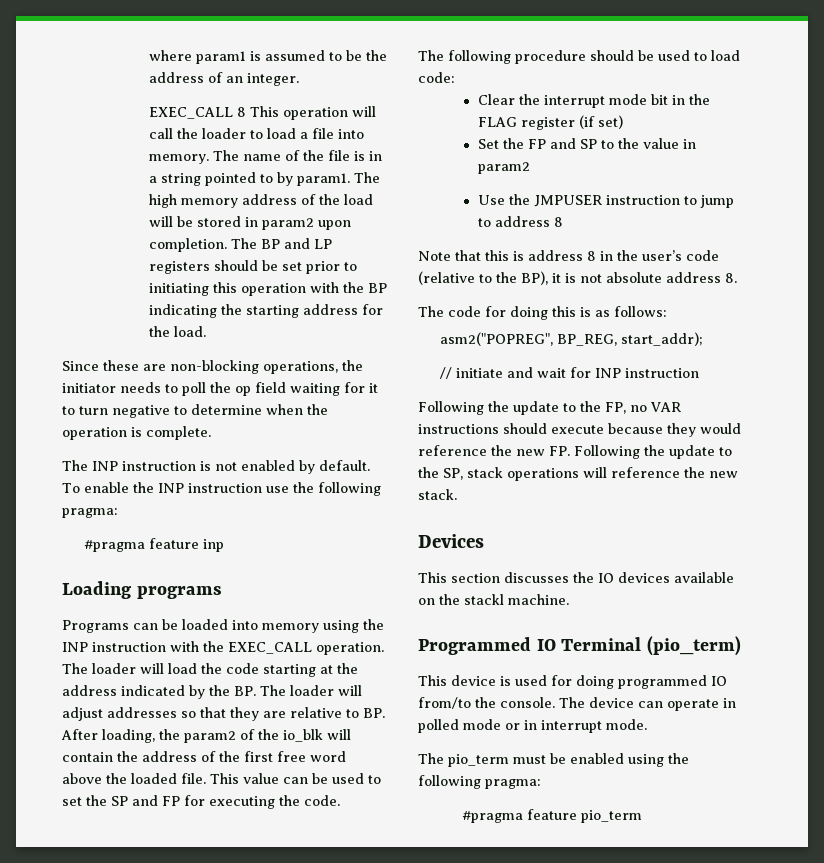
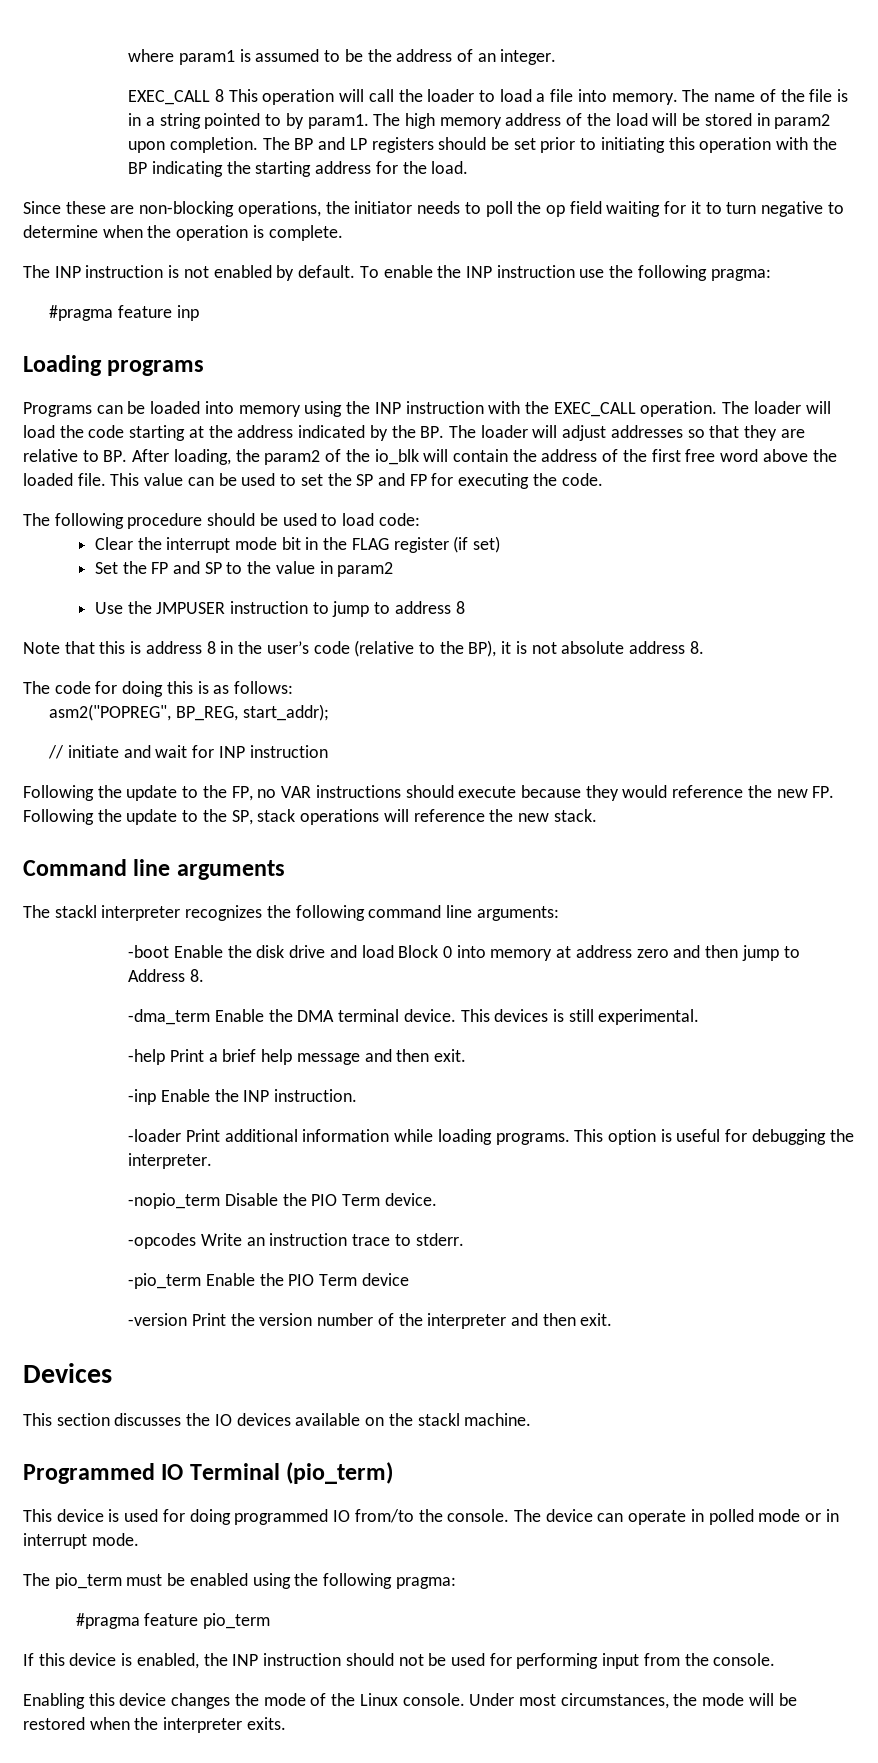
(457, 494) none -> [23,859,285,880] [23,905,559,921] [128,945,800,961] [128,969,204,982] [128,1009,700,1025] [128,1049,467,1065] [128,1089,358,1105] [128,1129,854,1145] [128,1153,213,1169] [128,1193,437,1209] [128,1233,464,1249] [128,1273,409,1289] [128,1313,613,1329] // Command line arguments // The stackl interpreter recognizes the following command line arguments: // -boot Enable the disk drive and load Block 0 into memory at address zero and then jump to Address 8. // -dma_term Enable the DMA terminal device. This devices is still experimental. // -help Print a brief help message and then exit. // -inp Enable the INP instruction. // -loader Print additional information while loading programs. This option is useful for debugging the interpreter. // -nopio_term Disable the PIO Term device. // -opcodes Write an instruction trace to stderr. // -pio_term Enable the PIO Term device // -version Print the version number of the interpreter and then exit.
(642, 816) none -> [23,1653,776,1669] [23,1693,797,1709] [23,1717,286,1733] // If this device is enabled, the INP instruction should not be used for performing input from the console. // Enabling this device changes the mode of the Linux console. Under most circumstances, the mode will be restored when the interpreter exits.

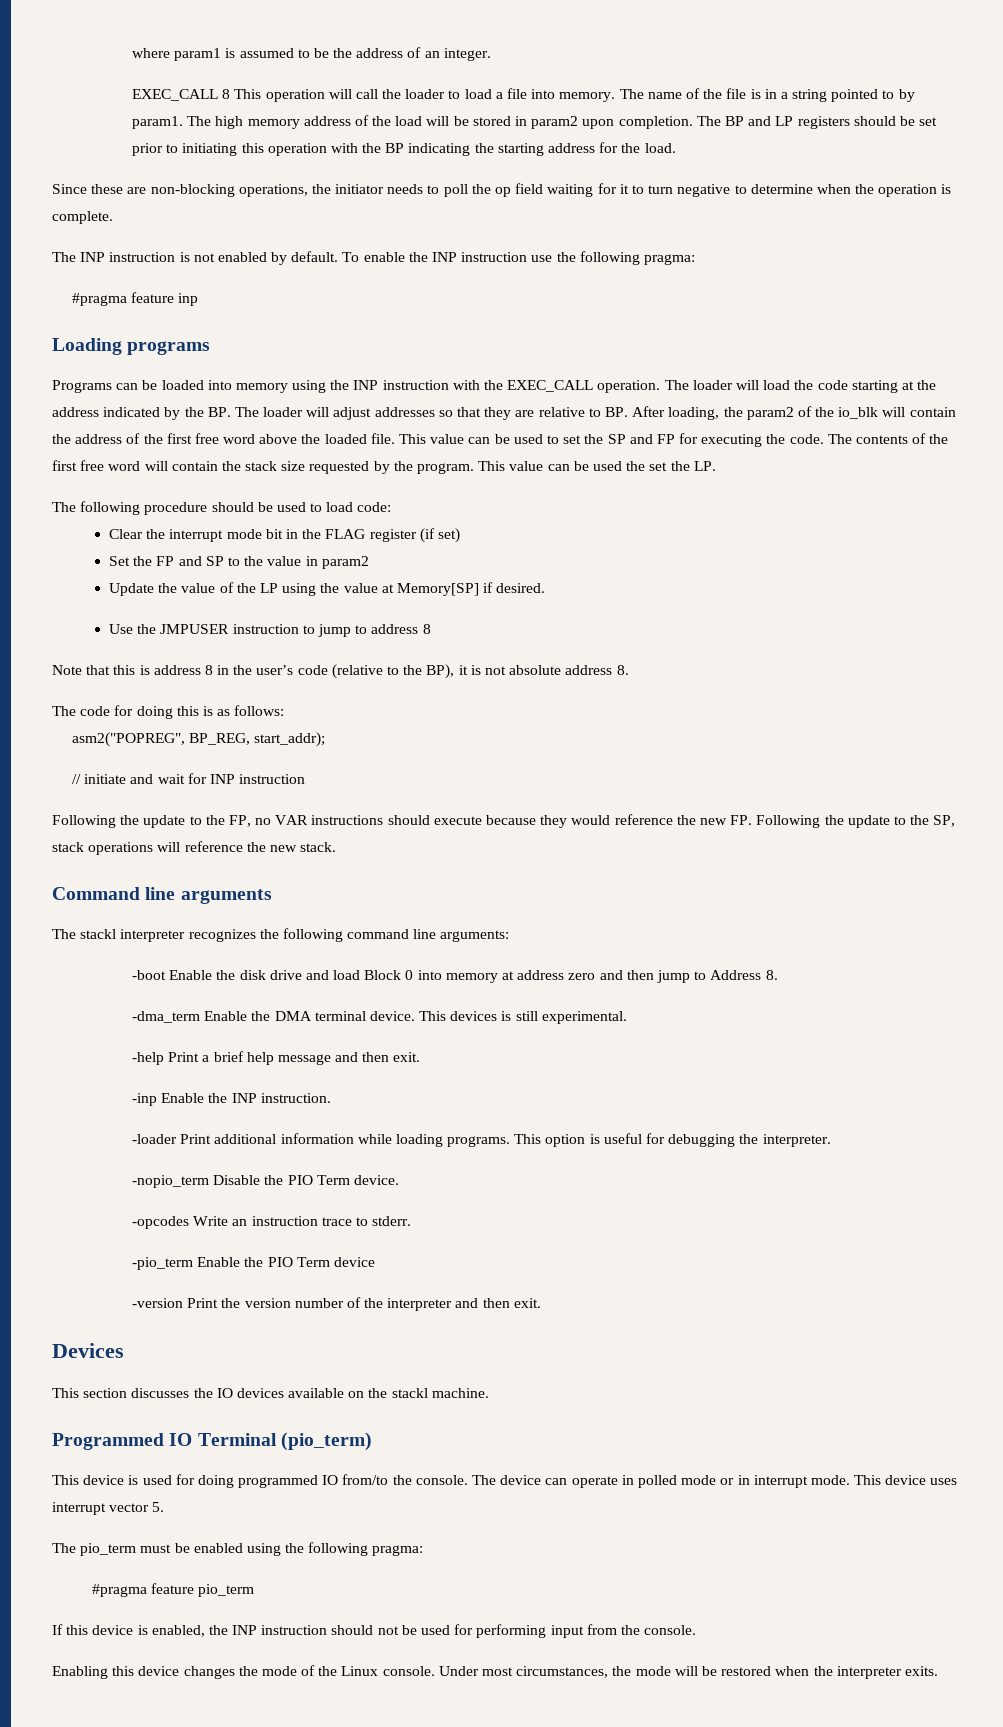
(603, 479) none -> [827,433,949,444] [52,460,716,474] The contents of the first free word will contain the stack size requested by the program. This value can be used the set the LP.
(394, 569) none -> [109,582,546,596] // Update the value of the LP using the value at Memory[SP] if desired.
(139, 1539) none -> [854,1475,958,1485] [52,1502,165,1515] This device uses interrupt vector 5.

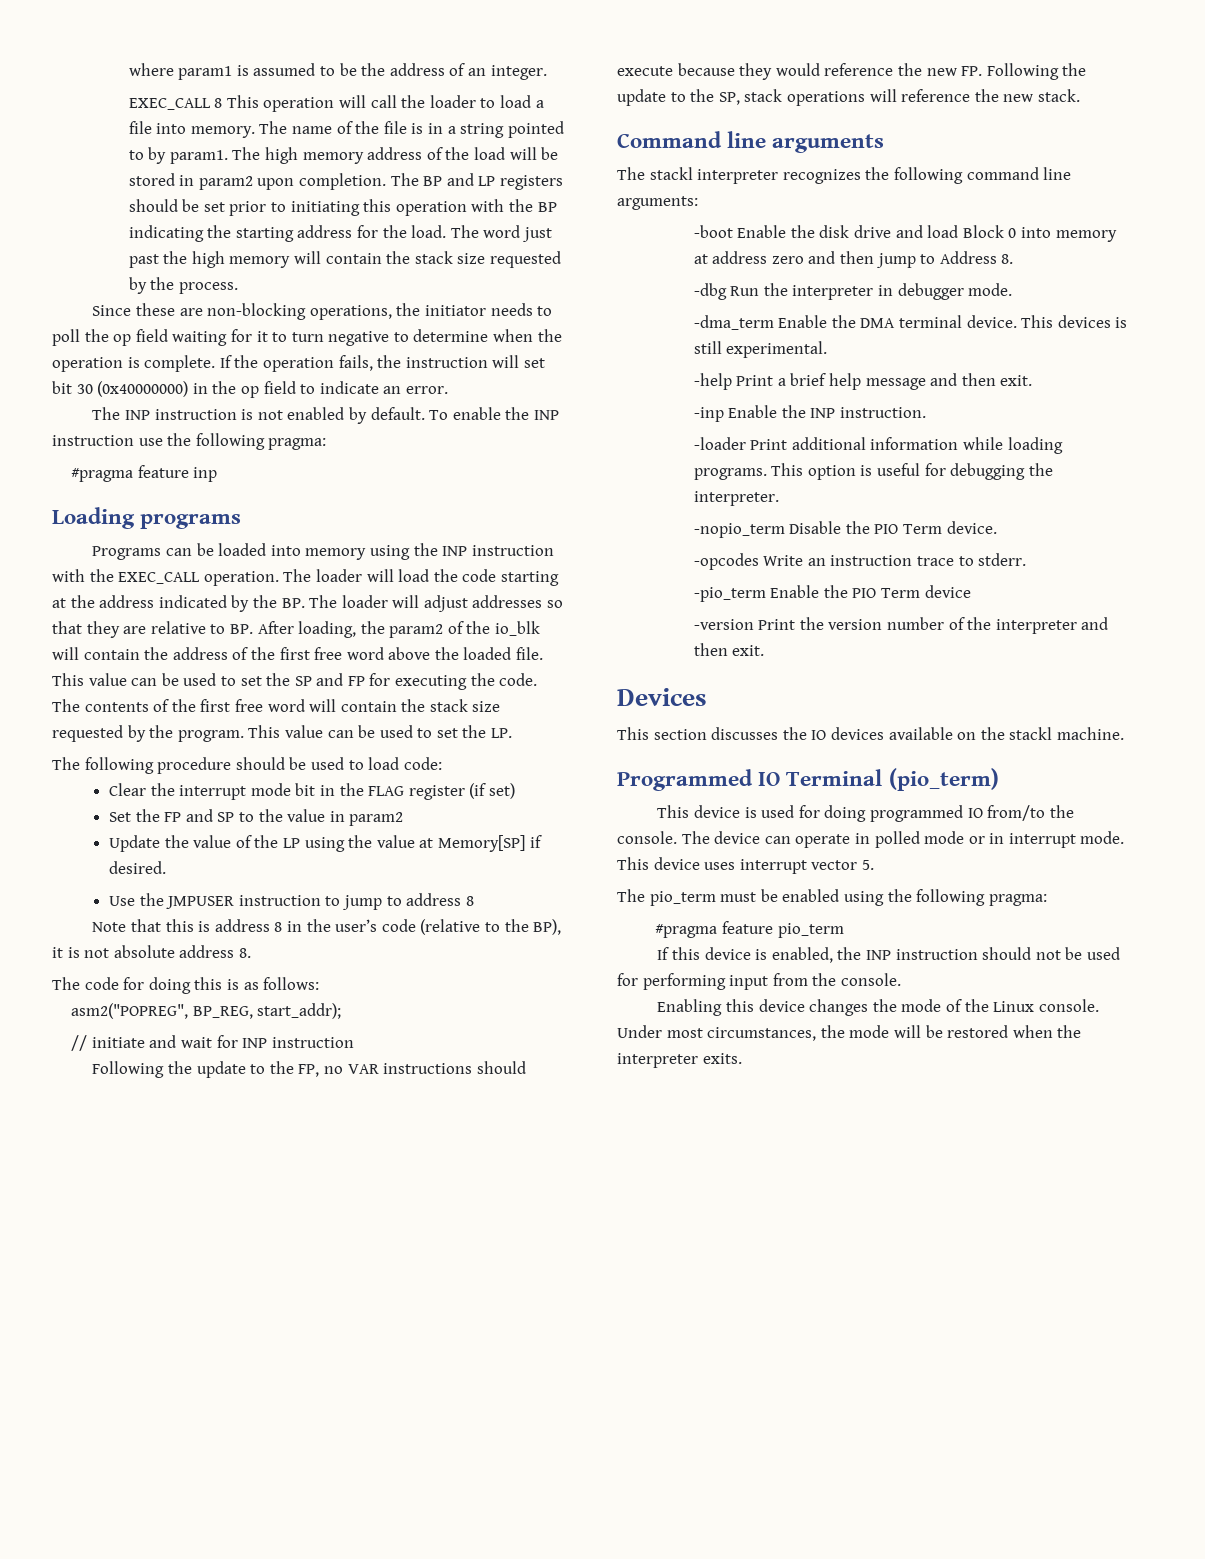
(676, 148) none -> [450,225,552,242] [128,251,561,268] [128,277,238,294] The word just past the high memory will contain the stack size requested by the process.
(113, 217) none -> [219,355,545,372] [52,381,448,398] If the operation fails, the instruction will set bit 30 (0x40000000) in the op field to indicate an error.
[626,461,646,471] the -> [417,728,433,738] to
(778, 975) none -> [693,283,1013,300] // -dbg Run the interpreter in debugger mode.

